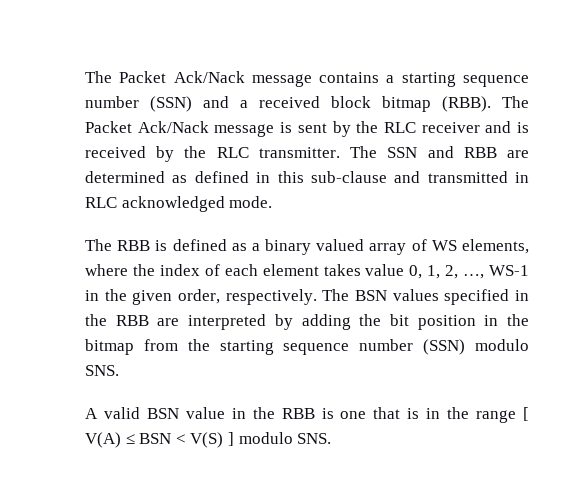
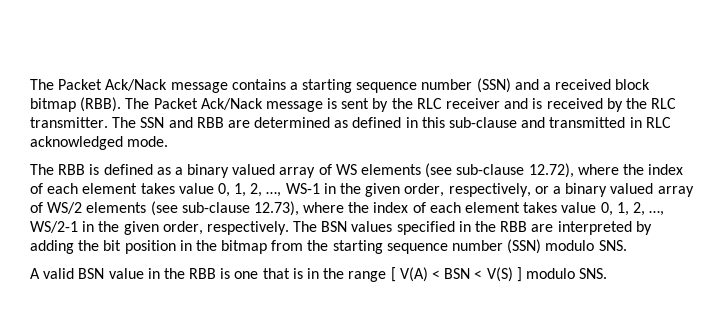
[462,239,529,254] elements, -> [361,163,574,178] elements (see sub-clause 12.72),
(220, 296) none -> [448,183,694,197] [30,201,665,216] [30,221,203,235] respectively, or a binary valued array of WS/2 elements (see sub-clause 12.73), where the index of each element takes value 0, 1, 2, …, WS/2-1 in the given order,
[125,434,135,444] ≤ -> [431,270,440,279] <

